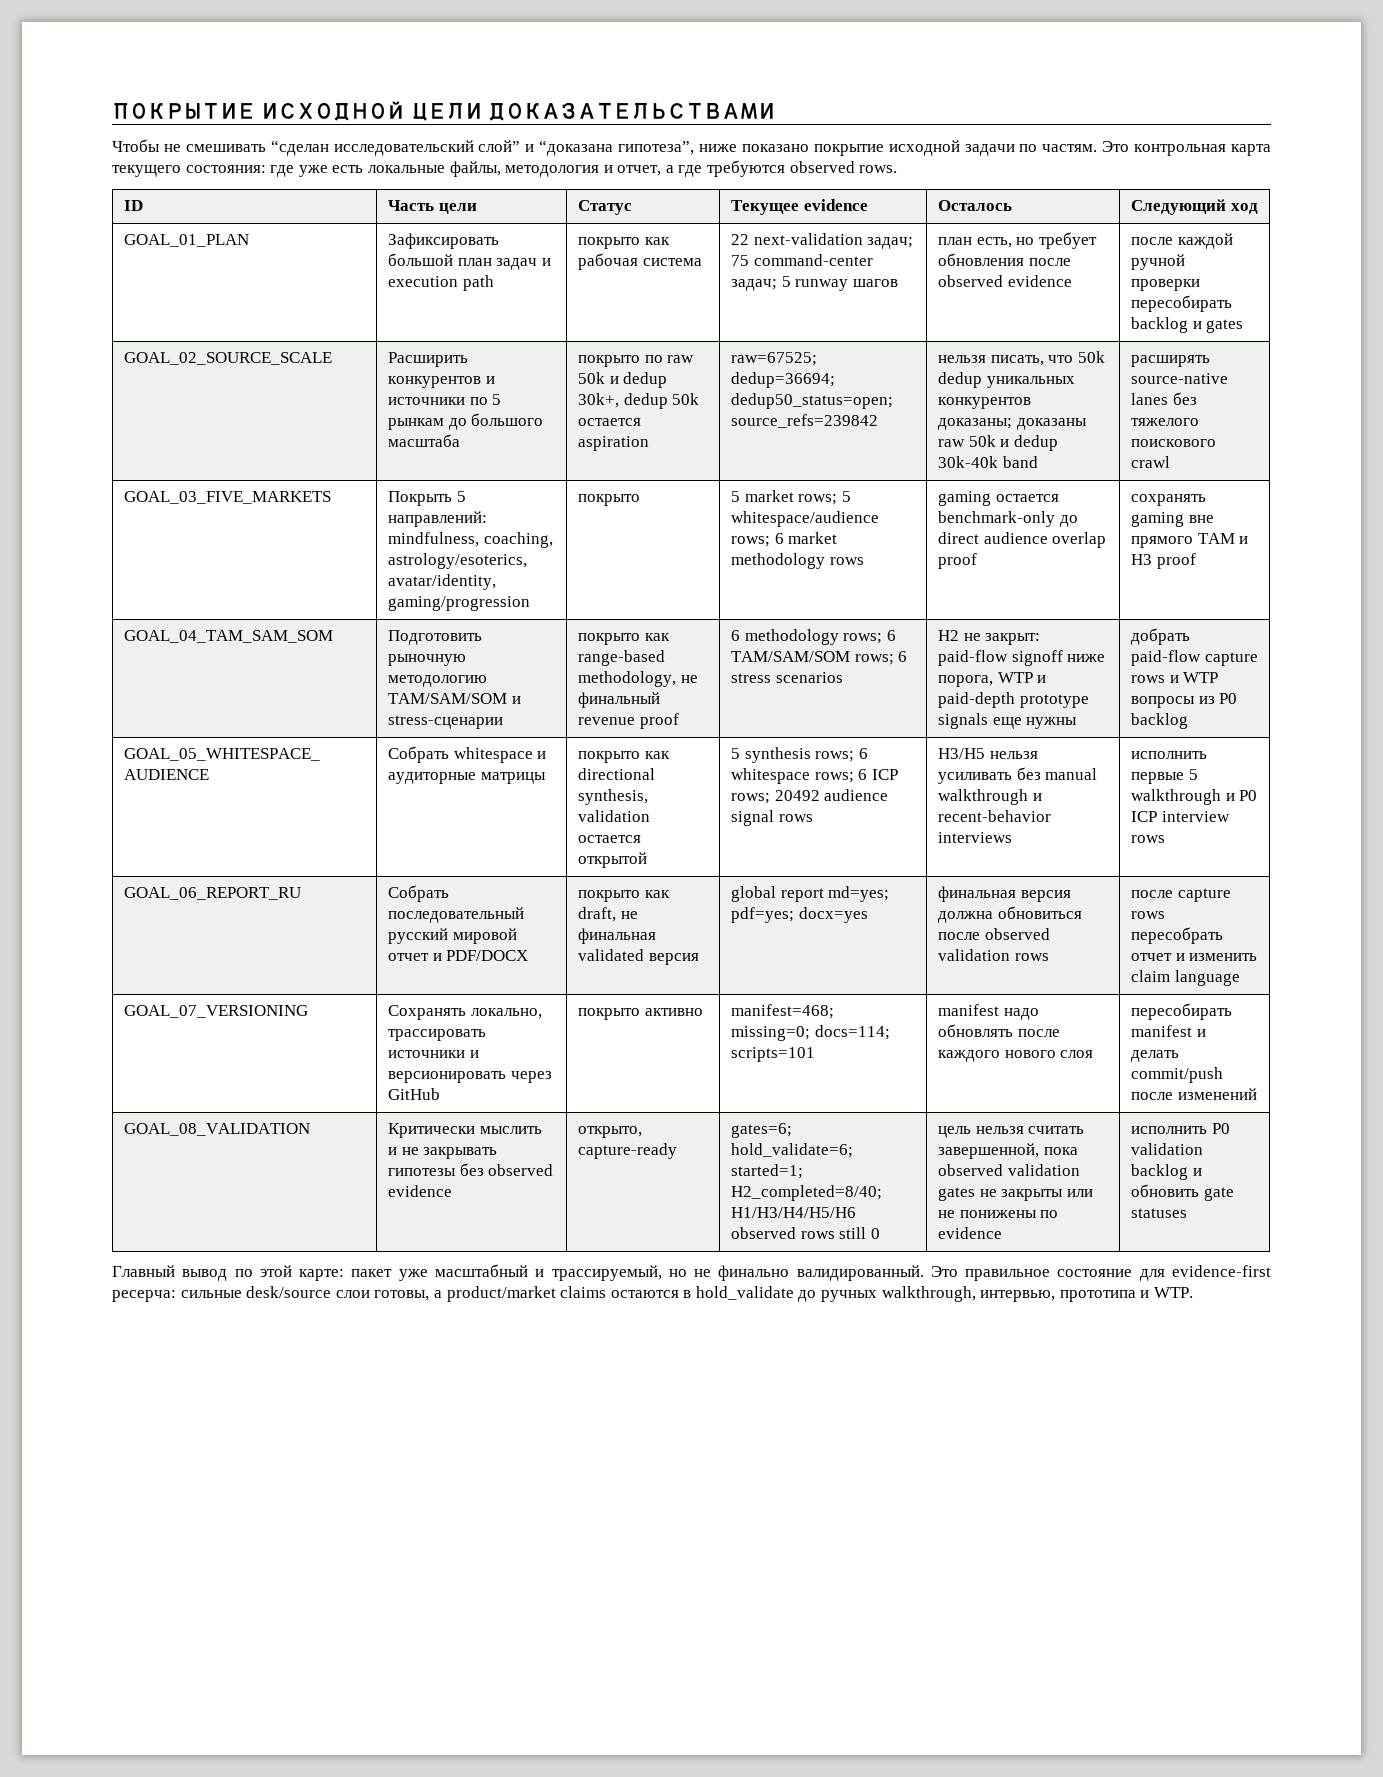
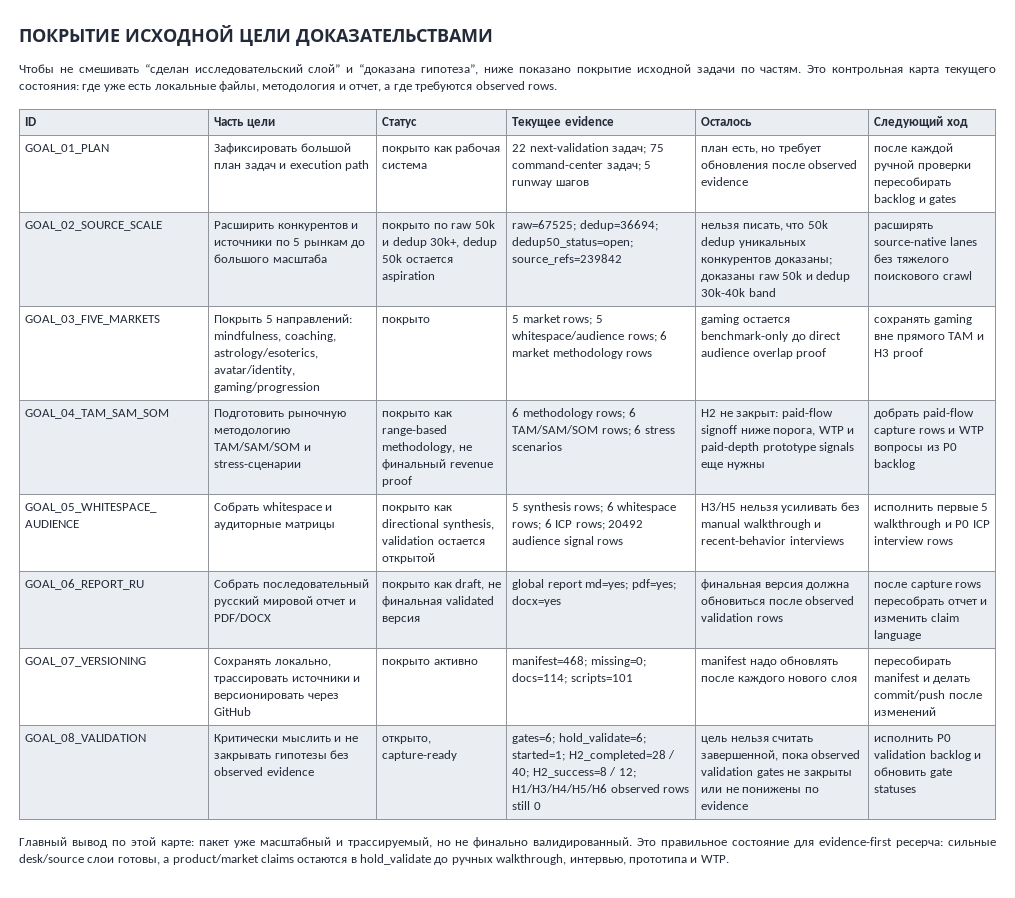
[731,1185,883,1201] H2_completed=8/40; -> [568,750,676,761] [512,767,636,778] H2_completed=28 / 40; H2_success=8 / 12;

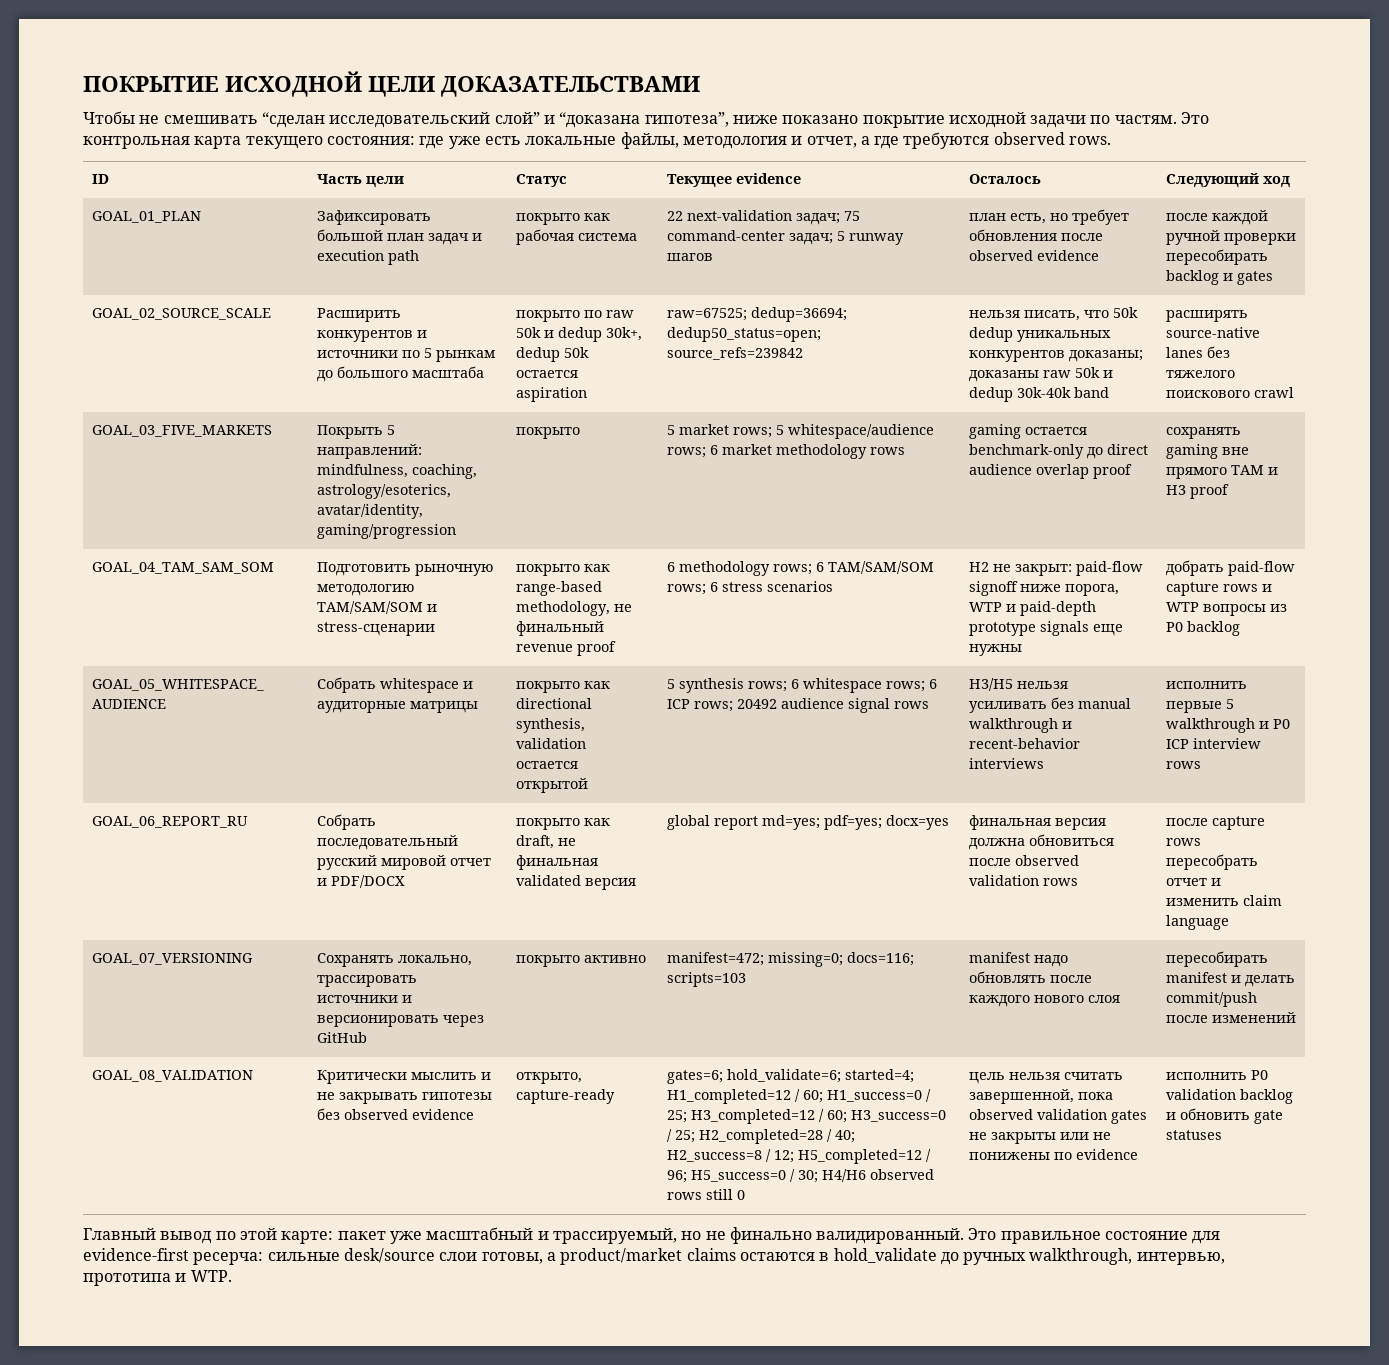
[512,656,646,667] [512,673,633,684] manifest=468; missing=0; docs=114; scripts=101 -> [667,952,915,967] [667,972,747,987] manifest=472; missing=0; docs=116; scripts=103
[512,750,566,761] started=1; -> [845,1069,915,1083] [667,1089,932,1104] [667,1109,947,1124] [667,1129,696,1143] started=4; H1_completed=12 / 60; H1_success=0 / 25; H3_completed=12 / 60; H3_success=0 / 25;
[512,784,608,793] H1/H3/H4/H5/H6 -> [798,1149,932,1164] [667,1169,867,1183] H5_completed=12 / 96; H5_success=0 / 30; H4/H6

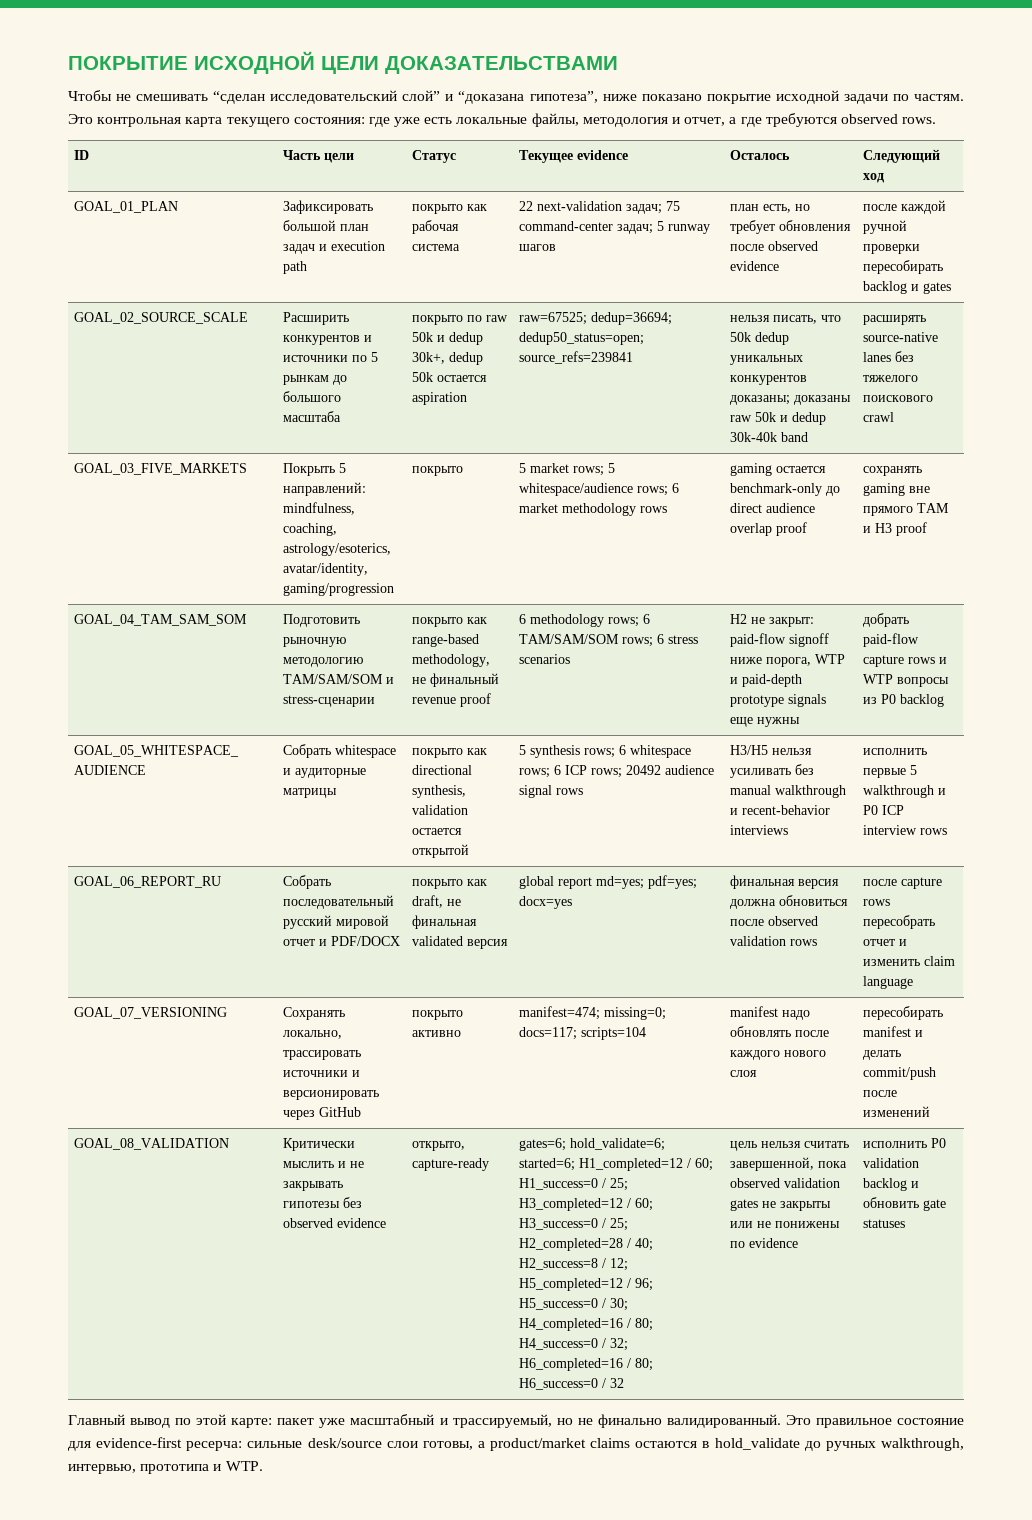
[667,347,804,360] source_refs=239842 -> [519,351,634,364] source_refs=239841
[667,952,915,967] [667,972,747,987] manifest=472; missing=0; docs=116; scripts=103 -> [519,1006,667,1020] [519,1027,647,1040] manifest=474; missing=0; docs=117; scripts=104
[845,1069,915,1083] started=4; -> [519,1158,576,1171] started=6;
[822,1169,935,1182] [667,1189,746,1200] H4/H6 observed rows still 0 -> [519,1318,654,1331] [519,1338,629,1351] [519,1358,654,1371] [519,1378,625,1390] H4_completed=16 / 80; H4_success=0 / 32; H6_completed=16 / 80; H6_success=0 / 32

